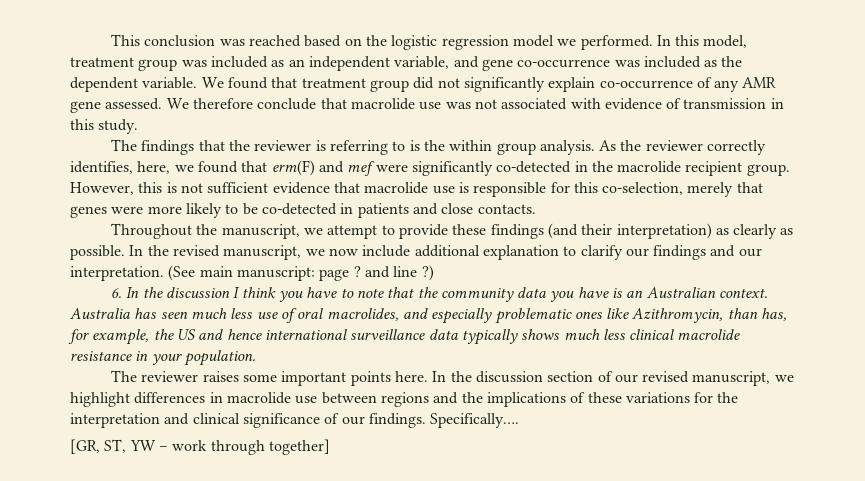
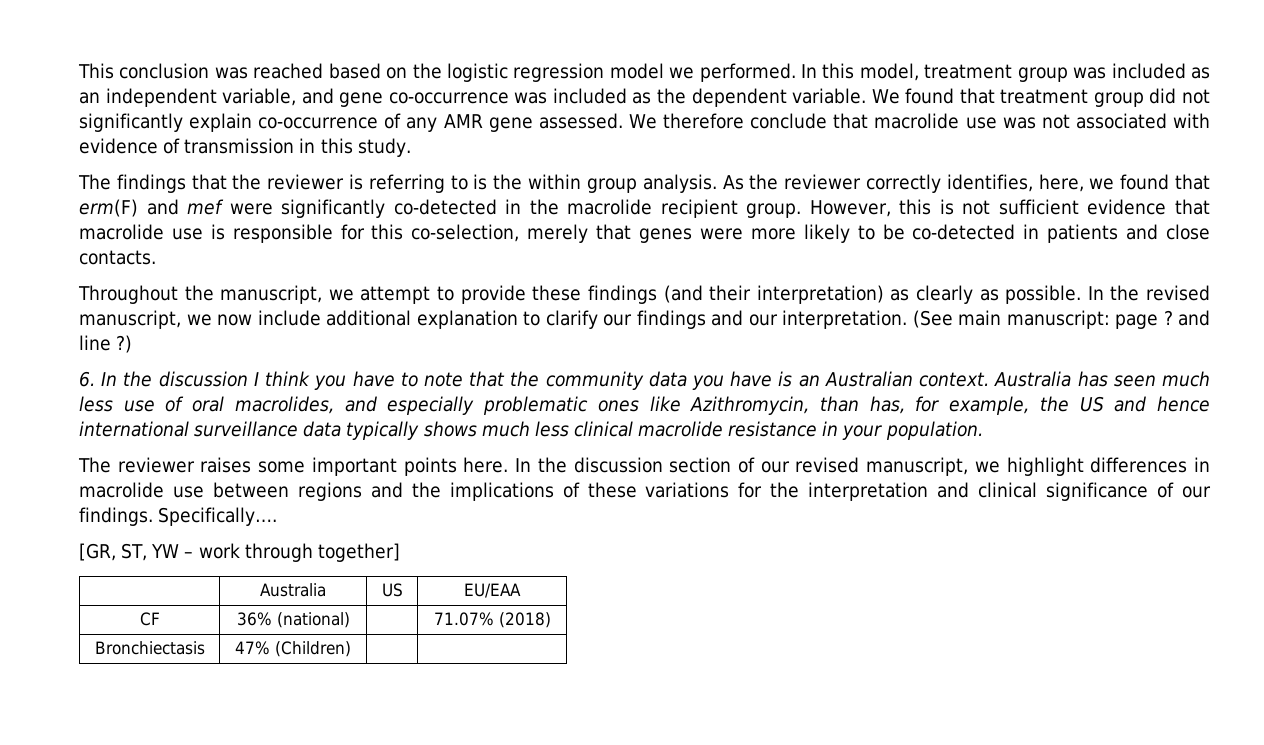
(330, 447) none -> [260,583,326,597] [381,583,403,597] [464,583,521,598] [139,612,160,626] [236,612,350,628] [433,612,551,628] [94,641,205,655] [235,641,351,657] // | Australia | US | EU/EAA // CF | 36% (national) | | 71.07% (2018) // Bronchiectasis | 47% (Children) | |

